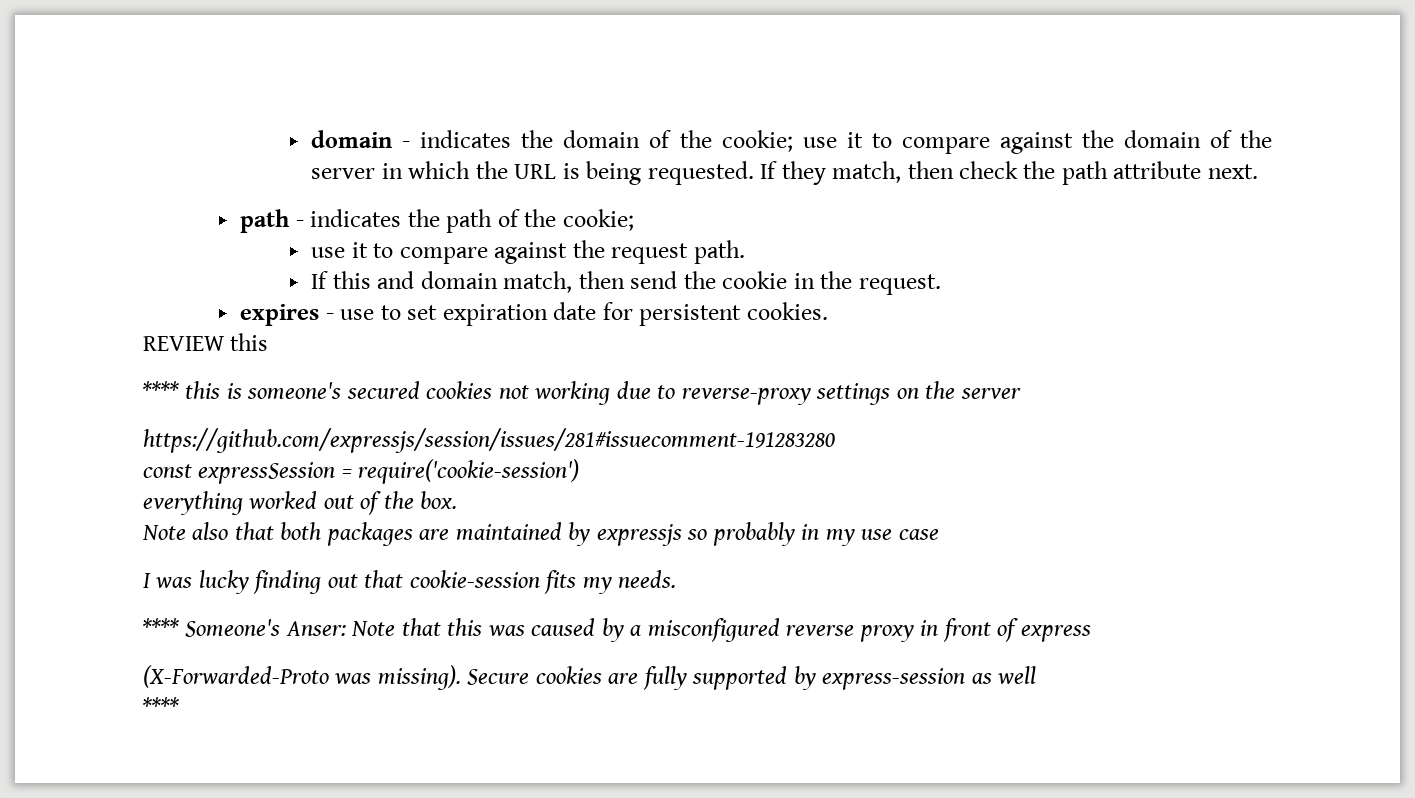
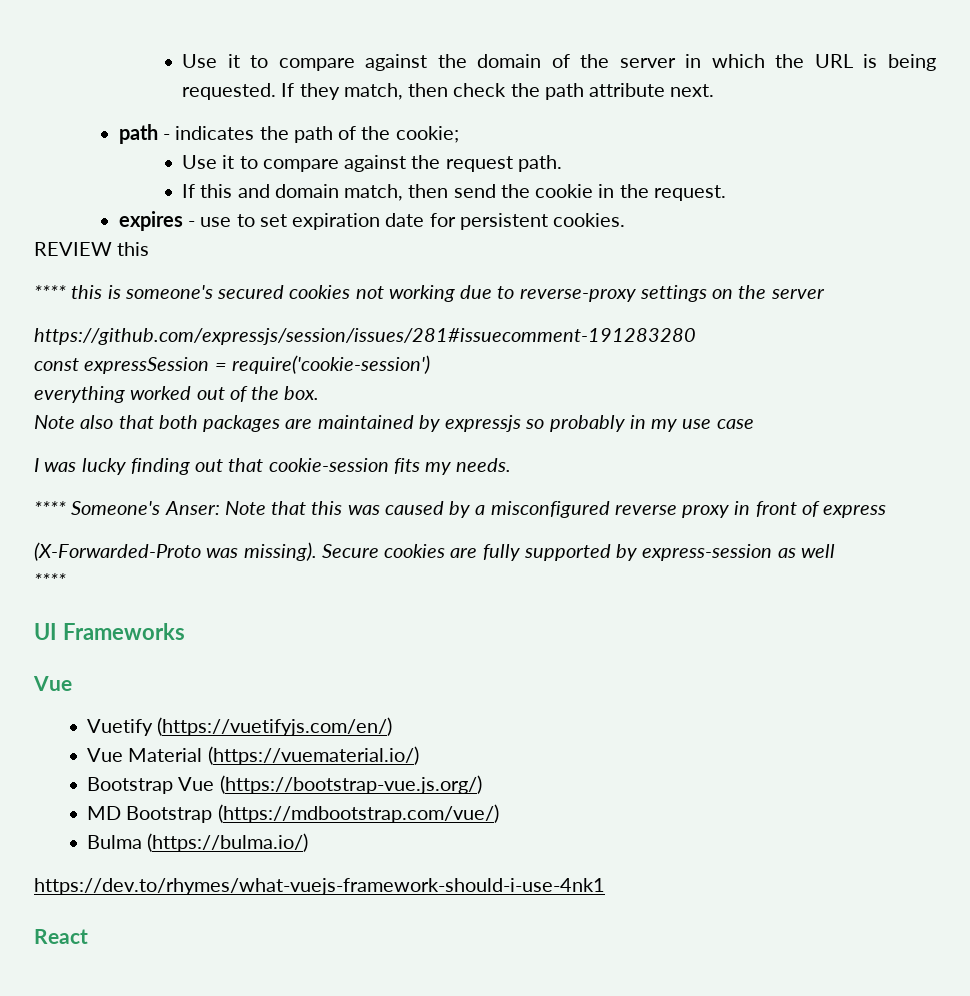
[311,130,837,152] domain - indicates the domain of the cookie; use -> [182,54,218,68] Use
[311,247,346,258] use -> [182,155,218,169] Use
(180, 706) none -> [34,623,185,640] [33,676,72,691] [87,717,393,736] [87,746,419,765] [87,775,482,794] [87,804,499,823] [87,833,309,852] [34,878,605,895] [34,929,88,944] // UI Frameworks // Vue // Vuetify (https://vuetifyjs.com/en/) // Vue Material (https://vuematerial.io/) // Bootstrap Vue (https://bootstrap-vue.js.org/) // MD Bootstrap (https://mdbootstrap.com/vue/) // Bulma (https://bulma.io/) // https://dev.to/rhymes/what-vuejs-framework-should-i-use-4nk1 // React

